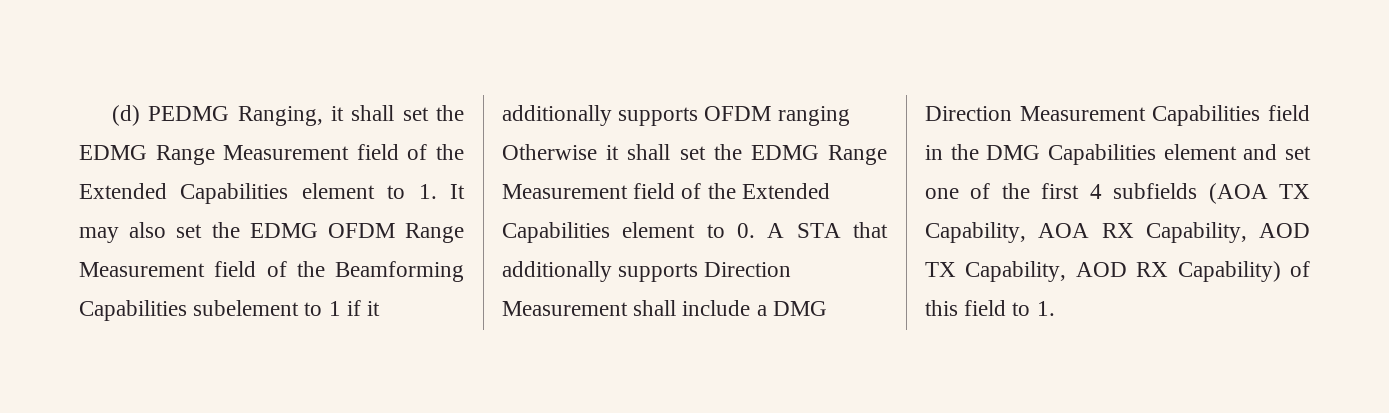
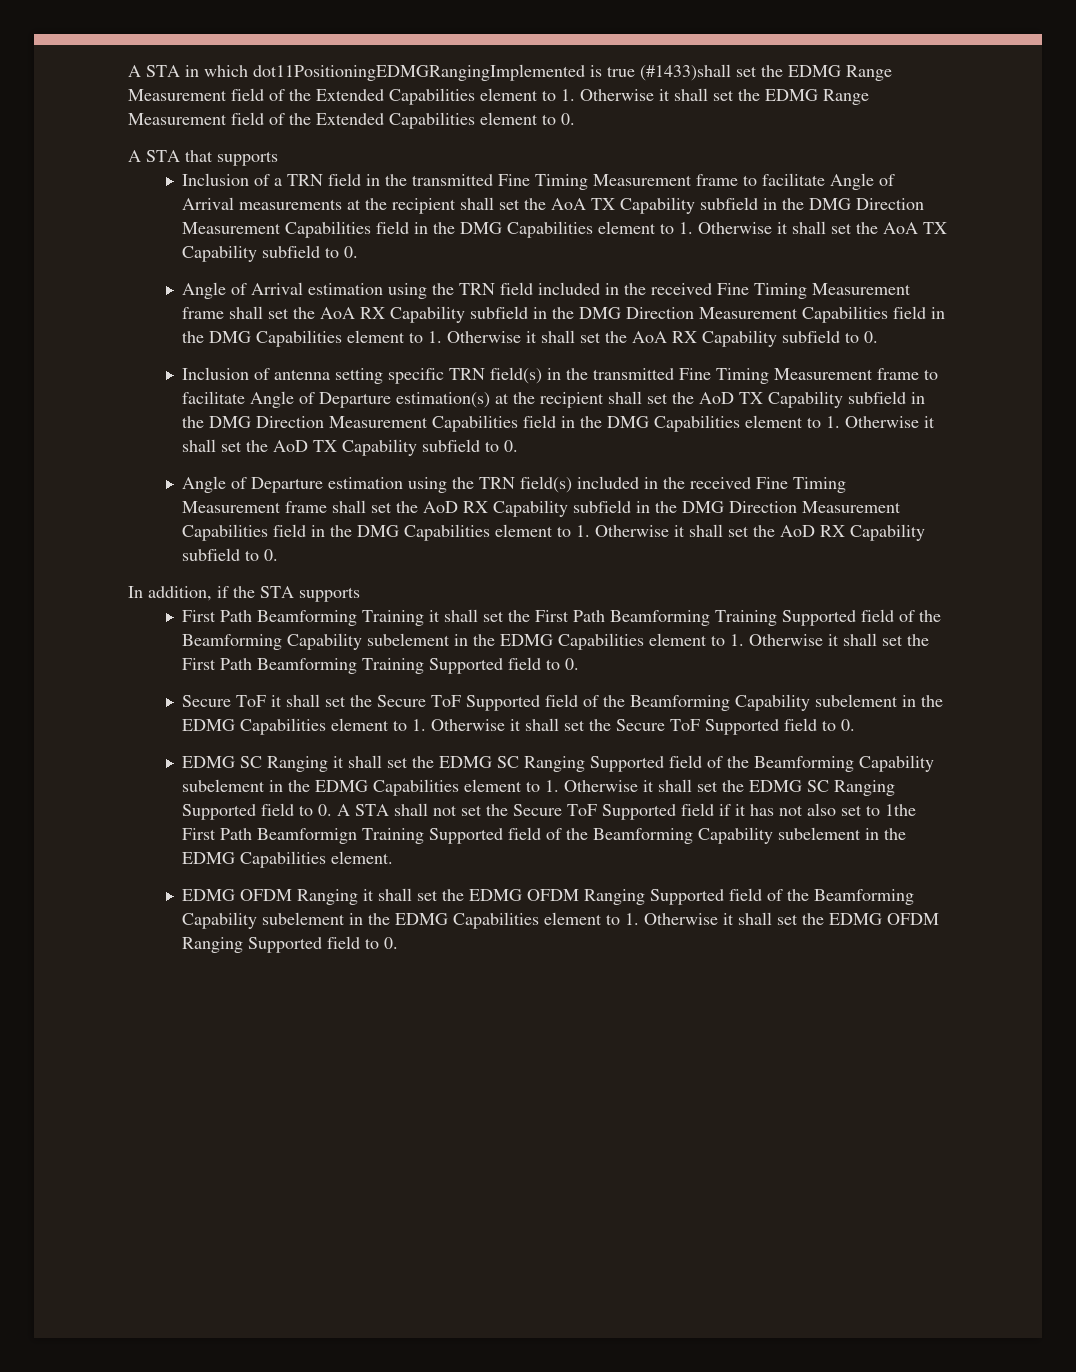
[112,105,395,126] (d) PEDMG Ranging, it shall -> [128,64,731,81] A STA in which dot11PositioningEDMGRangingImplemented is true (#1433)shall
[449,184,465,199] [79,222,464,243] [79,261,464,282] [79,300,381,321] [502,105,850,126] It may also set the EDMG OFDM Range Measurement field of the Beamforming Capabilities subelement to 1 if it additionally supports OFDM ranging -> (575, 95) none
(755, 230) none -> (575, 119) //
[502,261,792,282] [502,300,767,316] additionally supports Direction Measurement shall include a -> [217,151,278,166] [182,173,896,190] [182,197,805,214] supports // Inclusion of a TRN field in the transmitted Fine Timing Measurement frame to facilitate Angle of Arrival measurements at the recipient shall set the AoA TX Capability subfield in the
[1243,144,1311,160] [925,183,1310,204] [925,222,1310,243] [925,261,1310,282] [925,300,1055,316] and set one of the first 4 subfields (AOA TX Capability, AOA RX Capability, AOD TX Capability, AOD RX Capability) of this field to 1. -> [660,221,948,234] [182,245,359,262] [182,282,912,299] [182,306,946,323] [182,330,879,347] [182,367,939,384] [182,391,926,408] [182,415,936,432] [182,439,519,456] [182,476,847,493] [182,500,902,517] [182,524,926,541] [182,548,279,561] [128,586,360,602] [182,609,942,626] [182,633,930,650] [182,657,580,674] [182,694,944,711] [182,718,856,735] [182,755,935,772] [182,779,896,796] [182,803,917,820] [182,827,907,844] [182,851,394,868] [182,888,915,905] [182,912,940,929] [182,936,399,953] to 1. Otherwise it shall set the AoA TX Capability subfield to 0. // Angle of Arrival estimation using the TRN field included in the received Fine Timing Measurement frame shall set the AoA RX Capability subfield in the DMG Direction Measurement Capabilities field in the DMG Capabilities element to 1. Otherwise it shall set the AoA RX Capability subfield to 0. // Inclusion of antenna setting specific TRN field(s) in the transmitted Fine Timing Measurement frame to facilitate Angle of Departure estimation(s) at the recipient shall set the AoD TX Capability subfield in the DMG Direction Measurement Capabilities field in the DMG Capabilities element to 1. Otherwise it shall set the AoD TX Capability subfield to 0. // Angle of Departure estimation using the TRN field(s) included in the received Fine Timing Measurement frame shall set the AoD RX Capability subfield in the DMG Direction Measurement Capabilities field in the DMG Capabilities element to 1. Otherwise it shall set the AoD RX Capability subfield to 0. // In addition, if the STA supports // First Path Beamforming Training it shall set the First Path Beamforming Training Supported field of the Beamforming Capability subelement in the EDMG Capabilities element to 1. Otherwise it shall set the First Path Beamforming Training Supported field to 0. // Secure ToF it shall set the Secure ToF Supported field of the Beamforming Capability subelement in the EDMG Capabilities element to 1. Otherwise it shall set the Secure ToF Supported field to 0. // EDMG SC Ranging it shall set the EDMG SC Ranging Supported field of the Beamforming Capability subelement in the EDMG Capabilities element to 1. Otherwise it shall set the EDMG SC Ranging Supported field to 0. A STA shall not set the Secure ToF Supported field if it has not also set to 1the First Path Beamformign Training Supported field of the Beamforming Capability subelement in the EDMG Capabilities element. // EDMG OFDM Ranging it shall set the EDMG OFDM Ranging Supported field of the Beamforming Capability subelement in the EDMG Capabilities element to 1. Otherwise it shall set the EDMG OFDM Ranging Supported field to 0.

